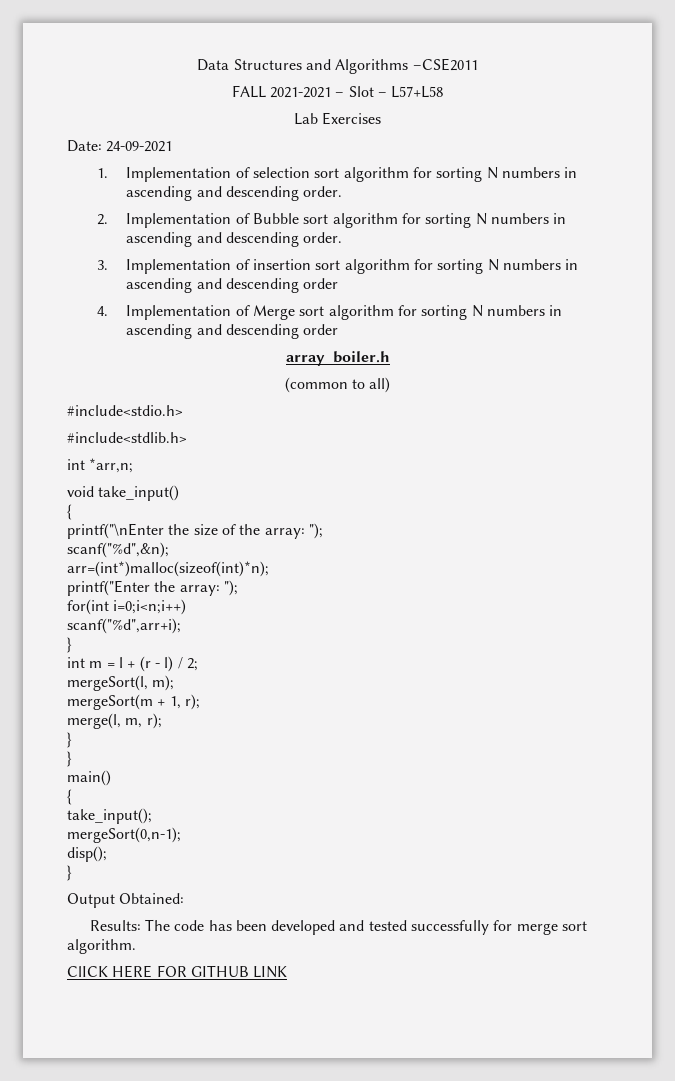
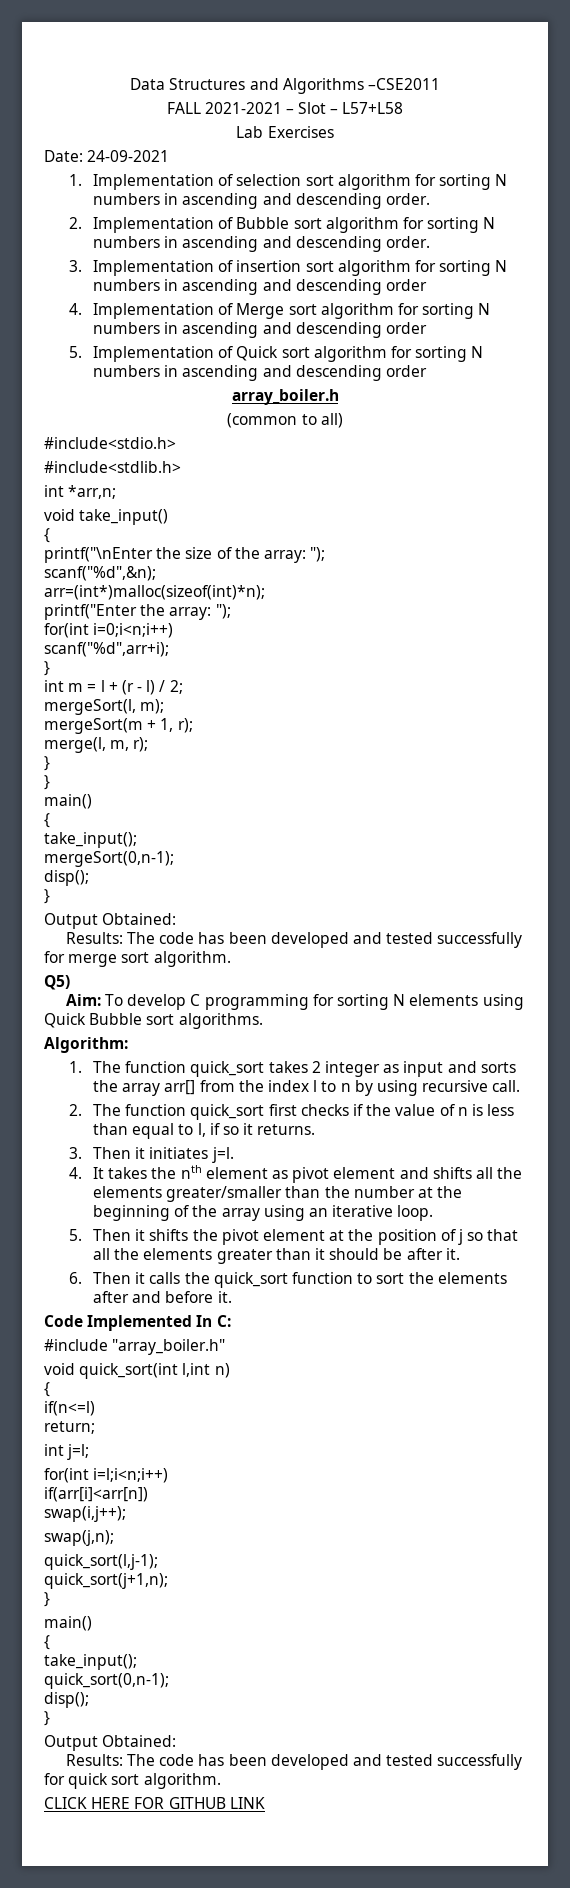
(339, 329) none -> [68,346,484,362] [93,365,427,381] // 5. Implementation of Quick sort algorithm for sorting N numbers in ascending and descending order
[67,966,108,977] ClICK -> [44,975,70,990] [65,994,524,1010] [44,1013,263,1029] [44,1037,128,1053] [68,1061,516,1077] [93,1080,521,1096] [68,1104,515,1120] [93,1123,316,1139] [68,1147,234,1163] [68,1165,523,1183] [93,1186,463,1202] [93,1205,434,1221] [68,1229,519,1245] [93,1248,460,1264] [68,1272,507,1288] [93,1291,232,1303] [44,1315,231,1331] [44,1339,226,1355] [44,1363,230,1379] [44,1382,50,1397] [44,1401,95,1416] [44,1421,95,1434] [44,1444,90,1460] [44,1468,169,1483] [44,1487,148,1502] [44,1506,126,1522] [44,1530,114,1546] [44,1554,158,1570] [44,1573,168,1589] [44,1592,50,1607] [44,1616,92,1631] [44,1635,50,1650] [44,1654,137,1670] [44,1673,169,1689] [44,1692,89,1708] [44,1711,50,1726] [44,1735,177,1751] [65,1754,523,1770] [44,1773,221,1789] [44,1797,87,1809] Q5) // Aim: To develop C programming for sorting N elements using Quick Bubble sort algorithms. // Algorithm: // 1. The function quick_sort takes 2 integer as input and sorts the array arr[] from the index l to n by using recursive call. // 2. The function quick_sort first checks if the value of n is less than equal to l, if so it returns. // 3. Then it initiates j=l. // 4. It takes the nth element as pivot element and shifts all the elements greater/smaller than the number at the beginning of the array using an iterative loop. // 5. Then it shifts the pivot element at the position of j so that all the elements greater than it should be after it. // 6. Then it calls the quick_sort function to sort the elements after and before it. // Code Implemented In C: // #include "array_boiler.h" // void quick_sort(int l,int n) // { // if(n<=l) // return; // int j=l; // for(int i=l;i<n;i++) // if(arr[i]<arr[n]) // swap(i,j++); // swap(j,n); // quick_sort(l,j-1); // quick_sort(j+1,n); // } // main() // { // take_input(); // quick_sort(0,n-1); // disp(); // } // Output Obtained: // Results: The code has been developed and tested successfully for quick sort algorithm. // CLICK

